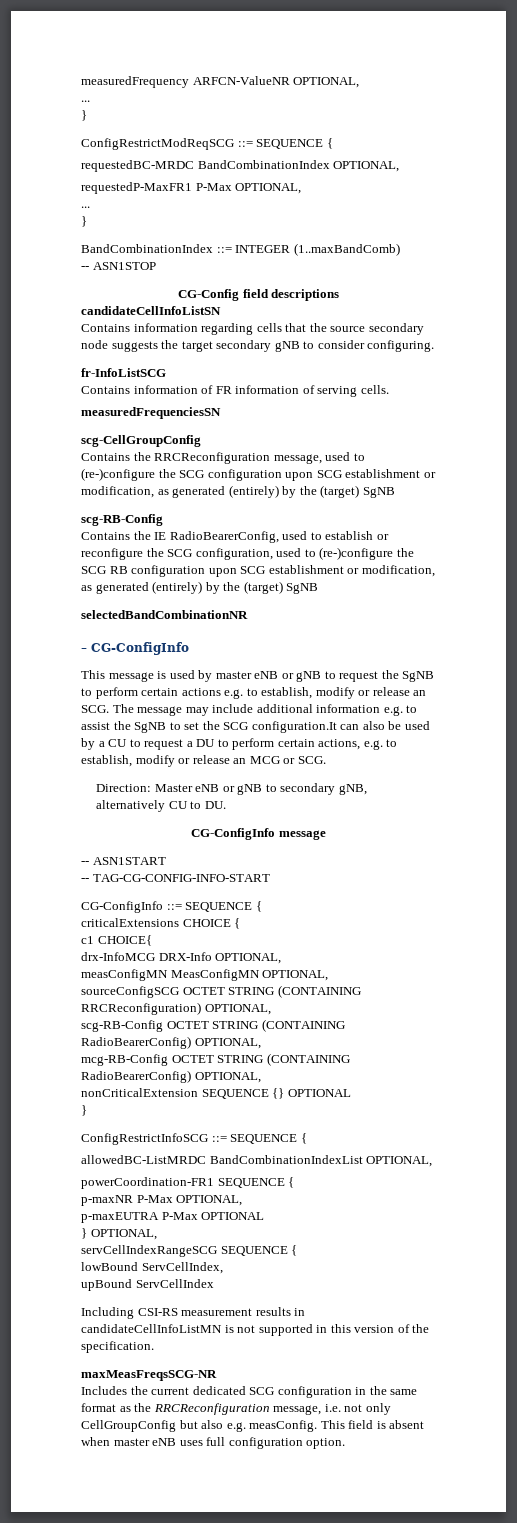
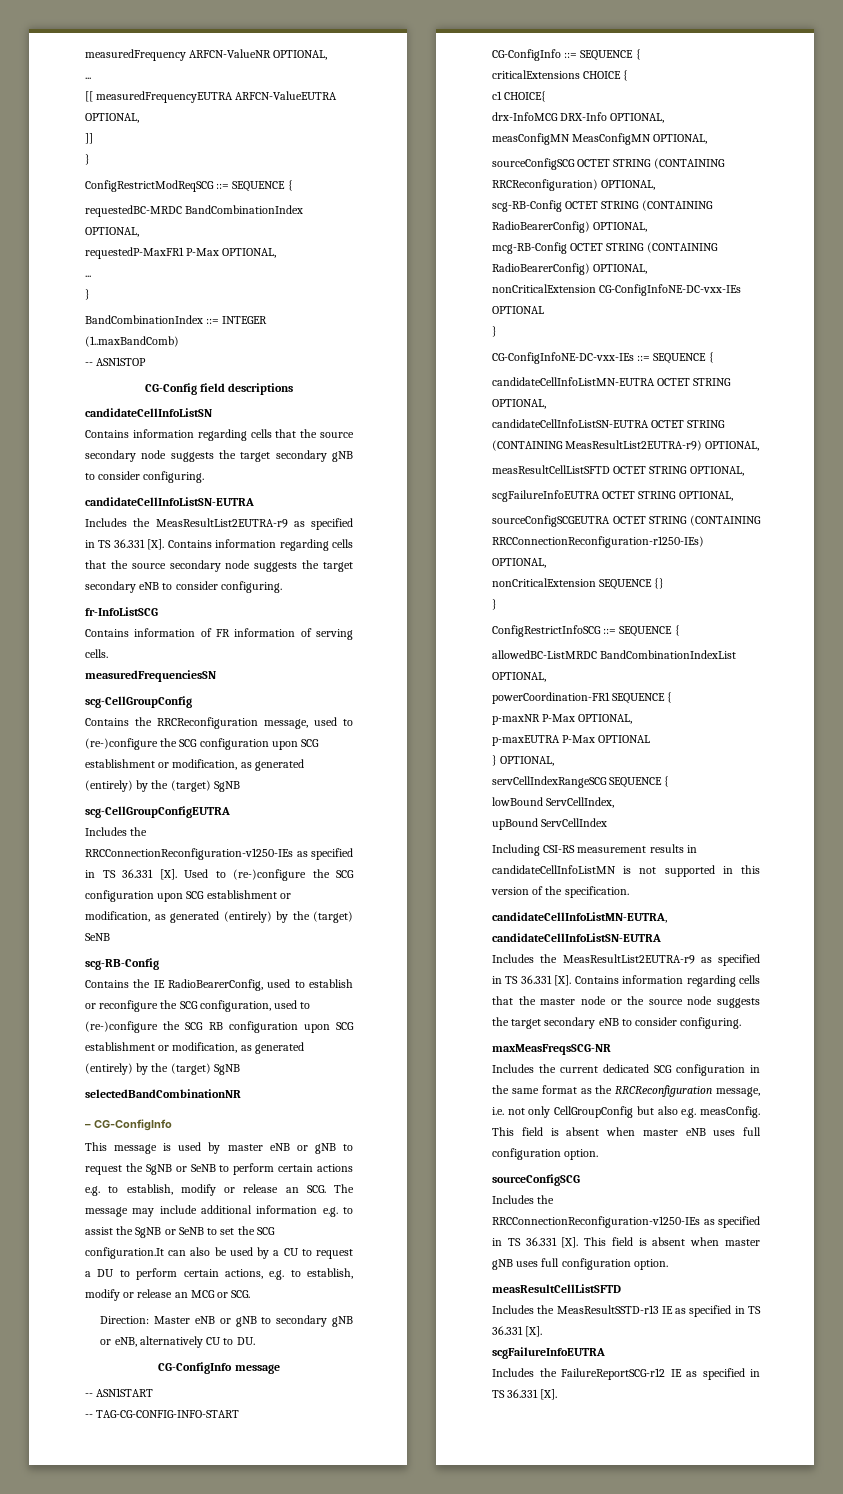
(90, 101) none -> [85,91,338,103] [85,113,139,123] [85,133,93,144] // [[ measuredFrequencyEUTRA ARFCN-ValueEUTRA OPTIONAL, // ]]
(435, 346) none -> [85,497,254,506] [85,518,353,530] [85,539,353,551] [85,560,353,572] [85,581,282,593] // candidateCellInfoListSN-EUTRA // Includes the MeasResultList2EUTRA-r9 as specified in TS 36.331 [X]. Contains information regarding cells that the source secondary node suggests the target secondary eNB to consider configuring.
(395, 492) none -> [85,806,230,818] [85,827,148,836] [85,848,353,860] [85,869,354,881] [85,890,291,902] [85,911,353,923] [85,933,110,941] // scg-CellGroupConfigEUTRA // Includes the RRCConnectionReconfiguration-v1250-IEs as specified in TS 36.331 [X]. Used to (re-)configure the SCG configuration upon SCG establishment or modification, as generated (entirely) by the (target) SeNB
(435, 676) none -> [175,1164,216,1172] or SeNB
(167, 727) none -> [164,1227,204,1235] or SeNB
[338,784,367,795] gNB, -> [331,1316,353,1327] [100,1337,137,1347] gNB or eNB,
(261, 1077) none -> [492,284,742,296] [492,306,544,314] [492,326,497,337] [492,352,714,364] [492,377,732,386] [492,399,546,409] [492,419,726,428] [492,440,760,451] [492,465,744,476] [492,490,733,502] [492,515,761,527] [492,536,704,548] [492,558,546,568] // nonCriticalExtension CG-ConfigInfoNE-DC-vxx-IEs OPTIONAL // } // CG-ConfigInfoNE-DC-vxx-IEs ::= SEQUENCE { // candidateCellInfoListMN-EUTRA OCTET STRING OPTIONAL, // candidateCellInfoListSN-EUTRA OCTET STRING (CONTAINING MeasResultList2EUTRA-r9) OPTIONAL, // measResultCellListSFTD OCTET STRING OPTIONAL, // scgFailureInfoEUTRA OCTET STRING OPTIONAL, // sourceConfigSCGEUTRA OCTET STRING (CONTAINING RRCConnectionReconfiguration-r1250-IEs) OPTIONAL,
[287,1089,351,1097] OPTIONAL -> (665, 583) none
(154, 1347) none -> [492,912,667,923] [492,933,661,942] [492,954,760,966] [492,975,760,987] [492,996,760,1008] [492,1017,742,1029] // candidateCellInfoListMN-EUTRA, candidateCellInfoListSN-EUTRA // Includes the MeasResultList2EUTRA-r9 as specified in TS 36.331 [X]. Contains information regarding cells that the master node or the source node suggests the target secondary eNB to consider configuring.
(346, 1443) none -> [492,1174,580,1186] [492,1195,555,1204] [492,1216,760,1228] [492,1237,760,1248] [492,1258,668,1270] [492,1284,621,1293] [492,1305,761,1317] [492,1326,543,1337] [492,1347,605,1359] [492,1368,760,1380] [492,1389,558,1400] // sourceConfigSCG // Includes the RRCConnectionReconfiguration-v1250-IEs as specified in TS 36.331 [X]. This field is absent when master gNB uses full configuration option. // measResultCellListSFTD // Includes the MeasResultSSTD-r13 IE as specified in TS 36.331 [X]. // scgFailureInfoEUTRA // Includes the FailureReportSCG-r12 IE as specified in TS 36.331 [X].

